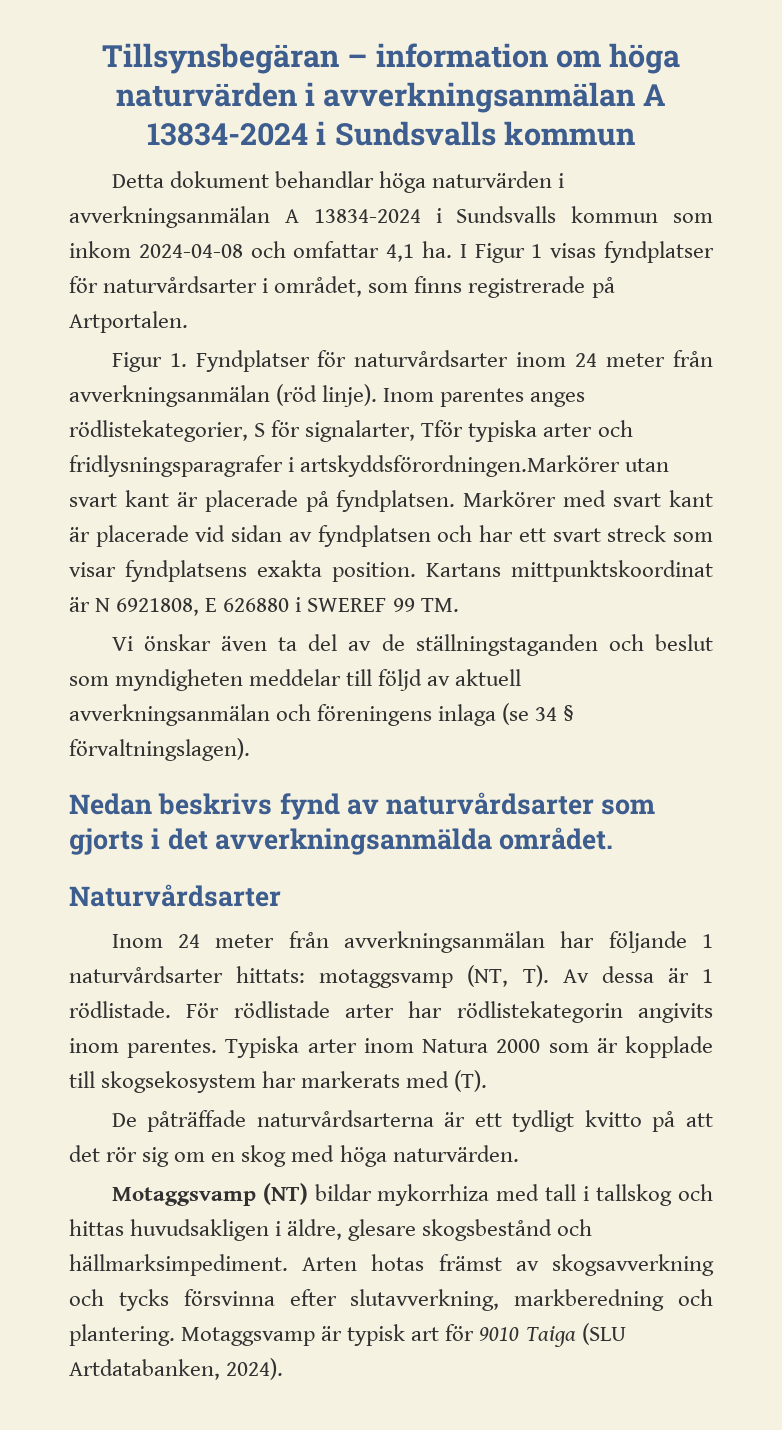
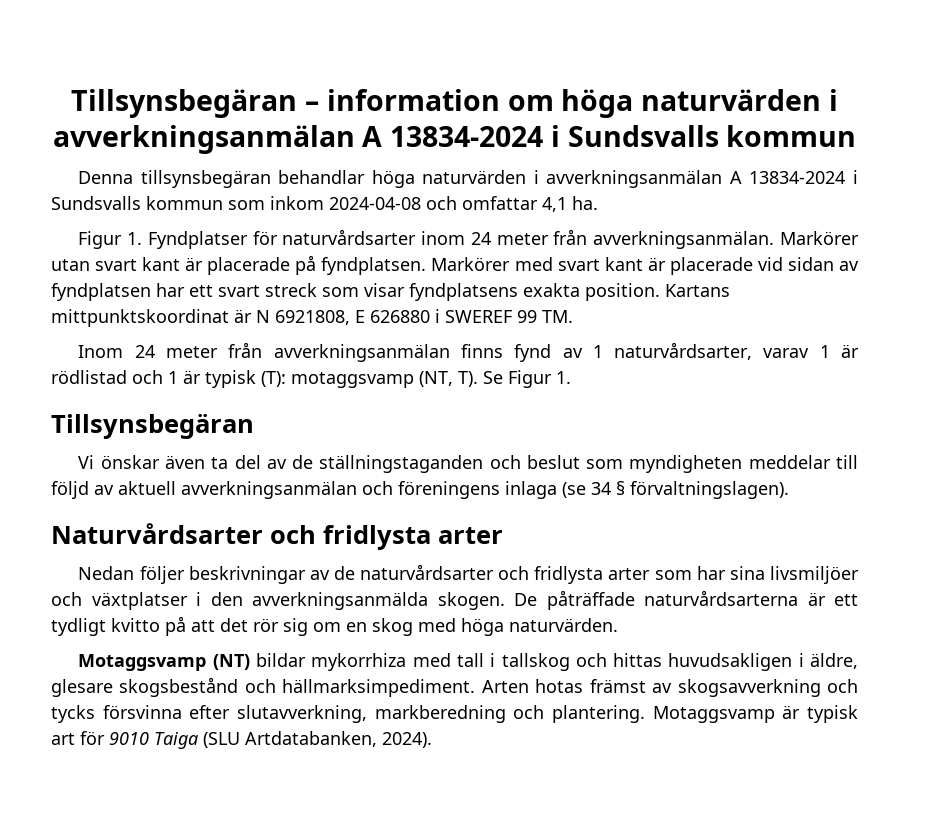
[111,171,269,188] Detta dokument -> [78,170,271,188] Denna tillsynsbegäran
[459,241,714,263] [69,276,615,298] [69,311,188,333] I Figur 1 visas fyndplatser för naturvårdsarter i området, som finns registrerade på Artportalen. -> (598, 203) none
[69,384,586,407] [69,420,633,442] [69,455,621,477] avverkningsanmälan (röd linje). Inom parentes anges rödlistekategorier, S för signalarter, Tför typiska arter och fridlysningsparagrafer i artskyddsförordningen.Markörer -> [593,231,859,249] avverkningsanmälan. Markörer
[437,525,473,542] och -> (151, 292) none
(459, 605) none -> [78,342,859,362] [51,370,571,388] [51,413,254,439] // Inom 24 meter från avverkningsanmälan finns fynd av 1 naturvårdsarter, varav 1 är rödlistad och 1 är typisk (T): motaggsvamp (NT, T). Se Figur 1. // Tillsynsbegäran
[69,792,656,820] [69,827,614,855] [69,884,281,907] [111,931,714,953] [69,965,713,988] [69,1001,713,1023] [69,1036,713,1058] [69,1070,488,1093] Nedan beskrivs fynd av naturvårdsarter som gjorts i det avverkningsanmälda området. // Naturvårdsarter // Inom 24 meter från avverkningsanmälan har följande 1 naturvårdsarter hittats: motaggsvamp (NT, T). Av dessa är 1 rödlistade. För rödlistade arter har rödlistekategorin angivits inom parentes. Typiska arter inom Natura 2000 som är kopplade till skogsekosystem har markerats med (T). // -> [51,523,503,550] [78,564,859,584] [51,592,505,610] Naturvårdsarter och fridlysta arter // Nedan följer beskrivningar av de naturvårdsarter och fridlysta arter som har sina livsmiljöer och växtplatser i den avverkningsanmälda skogen.

